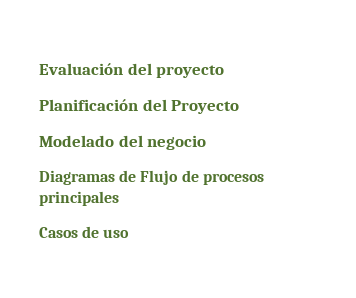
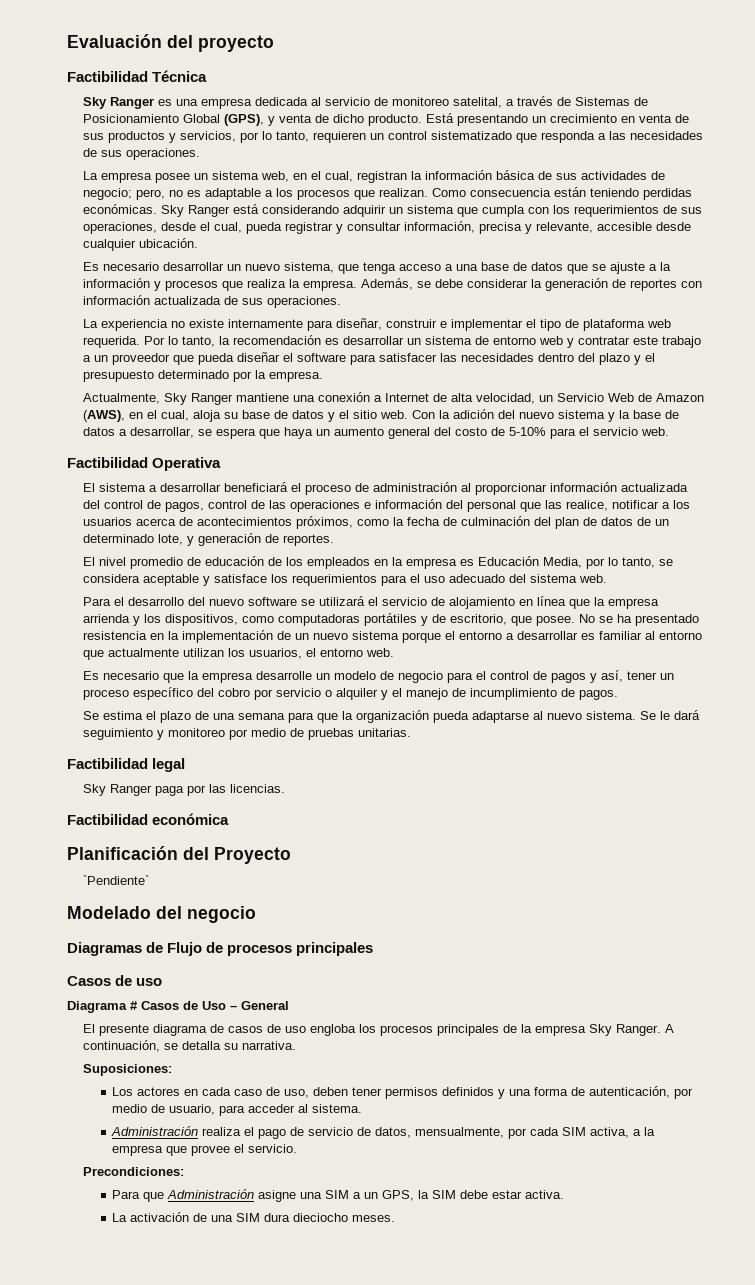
(225, 71) none -> [67,70,208,82] [82,96,648,109] [82,113,689,126] [82,131,703,143] [82,148,200,160] [82,170,665,183] [82,187,692,200] [82,204,702,217] [82,221,691,234] [82,238,198,251] [82,262,671,274] [82,278,702,291] [82,295,341,308] [82,318,671,331] [82,335,701,348] [82,352,655,365] [82,370,323,382] [82,392,704,405] [82,409,679,422] [82,427,669,439] [67,457,222,471] [82,482,688,495] [82,499,690,512] [82,516,669,529] [82,533,334,546] [82,556,673,569] [82,574,607,586] [82,596,659,609] [82,613,699,626] [82,630,702,643] [82,648,394,660] [82,670,674,683] [82,687,618,700] [82,710,700,723] [82,728,411,740] [67,758,186,772] [82,784,285,796] [67,813,230,825] // Factibilidad Técnica // Sky Ranger es una empresa dedicada al servicio de monitoreo satelital, a través de Sistemas de Posicionamiento Global (GPS), y venta de dicho producto. Está presentando un crecimiento en venta de sus productos y servicios, por lo tanto, requieren un control sistematizado que responda a las necesidades de sus operaciones. // La empresa posee un sistema web, en el cual, registran la información básica de sus actividades de negocio; pero, no es adaptable a los procesos que realizan. Como consecuencia están teniendo perdidas económicas. Sky Ranger está considerando adquirir un sistema que cumpla con los requerimientos de sus operaciones, desde el cual, pueda registrar y consultar información, precisa y relevante, accesible desde cualquier ubicación. // Es necesario desarrollar un nuevo sistema, que tenga acceso a una base de datos que se ajuste a la información y procesos que realiza la empresa. Además, se debe considerar la generación de reportes con información actualizada de sus operaciones. // La experiencia no existe internamente para diseñar, construir e implementar el tipo de plataforma web requerida. Por lo tanto, la recomendación es desarrollar un sistema de entorno web y contratar este trabajo a un proveedor que pueda diseñar el software para satisfacer las necesidades dentro del plazo y el presupuesto determinado por la empresa. // Actualmente, Sky Ranger mantiene una conexión a Internet de alta velocidad, un Servicio Web de Amazon (AWS), en el cual, aloja su base de datos y el sitio web. Con la adición del nuevo sistema y la base de datos a desarrollar, se espera que haya un aumento general del costo de 5-10% para el servicio web. // Factibilidad Operativa // El sistema a desarrollar beneficiará el proceso de administración al proporcionar información actualizada del control de pagos, control de las operaciones e información del personal que las realice, notificar a los usuarios acerca de acontecimientos próximos, como la fecha de culminación del plan de datos de un determinado lote, y generación de reportes. // El nivel promedio de educación de los empleados en la empresa es Educación Media, por lo tanto, se considera aceptable y satisface los requerimientos para el uso adecuado del sistema web. // Para el desarrollo del nuevo software se utilizará el servicio de alojamiento en línea que la empresa arrienda y los dispositivos, como computadoras portátiles y de escritorio, que posee. No se ha presentado resistencia en la implementación de un nuevo sistema porque el entorno a desarrollar es familiar al entorno que actualmente utilizan los usuarios, el entorno web. // Es necesario que la empresa desarrolle un modelo de negocio para el control de pagos y así, tener un proceso específico del cobro por servicio o alquiler y el manejo de incumplimiento de pagos. // Se estima el plazo de una semana para que la organización pueda adaptarse al nuevo sistema. Se le dará seguimiento y monitoreo por medio de pruebas unitarias. // Factibilidad legal // Sky Ranger paga por las licencias. // Factibilidad económica
(240, 107) none -> [82,875,149,885] // `Pendiente`
(130, 233) none -> [67,1001,289,1013] [82,1024,674,1036] [82,1040,296,1052] [82,1064,172,1076] [112,1086,694,1099] [112,1104,363,1116] [111,1126,656,1139] [112,1144,298,1156] [82,1167,184,1176] [112,1189,565,1202] [112,1212,396,1222] // Diagrama # Casos de Uso – General // El presente diagrama de casos de uso engloba los procesos principales de la empresa Sky Ranger. A continuación, se detalla su narrativa. // Suposiciones: // Los actores en cada caso de uso, deben tener permisos definidos y una forma de autenticación, por medio de usuario, para acceder al sistema. // Administración realiza el pago de servicio de datos, mensualmente, por cada SIM activa, a la empresa que provee el servicio. // Precondiciones: // Para que Administración asigne una SIM a un GPS, la SIM debe estar activa. // La activación de una SIM dura dieciocho meses.

